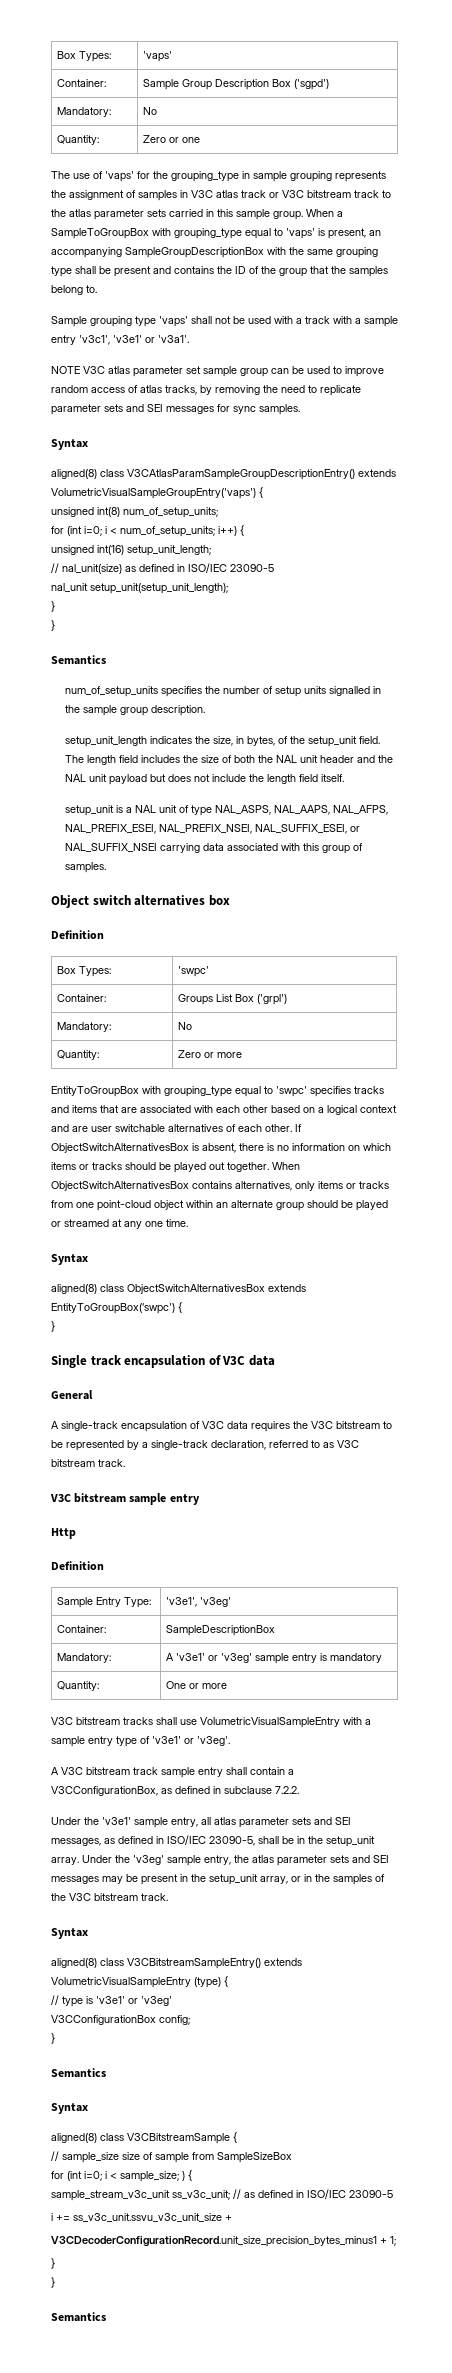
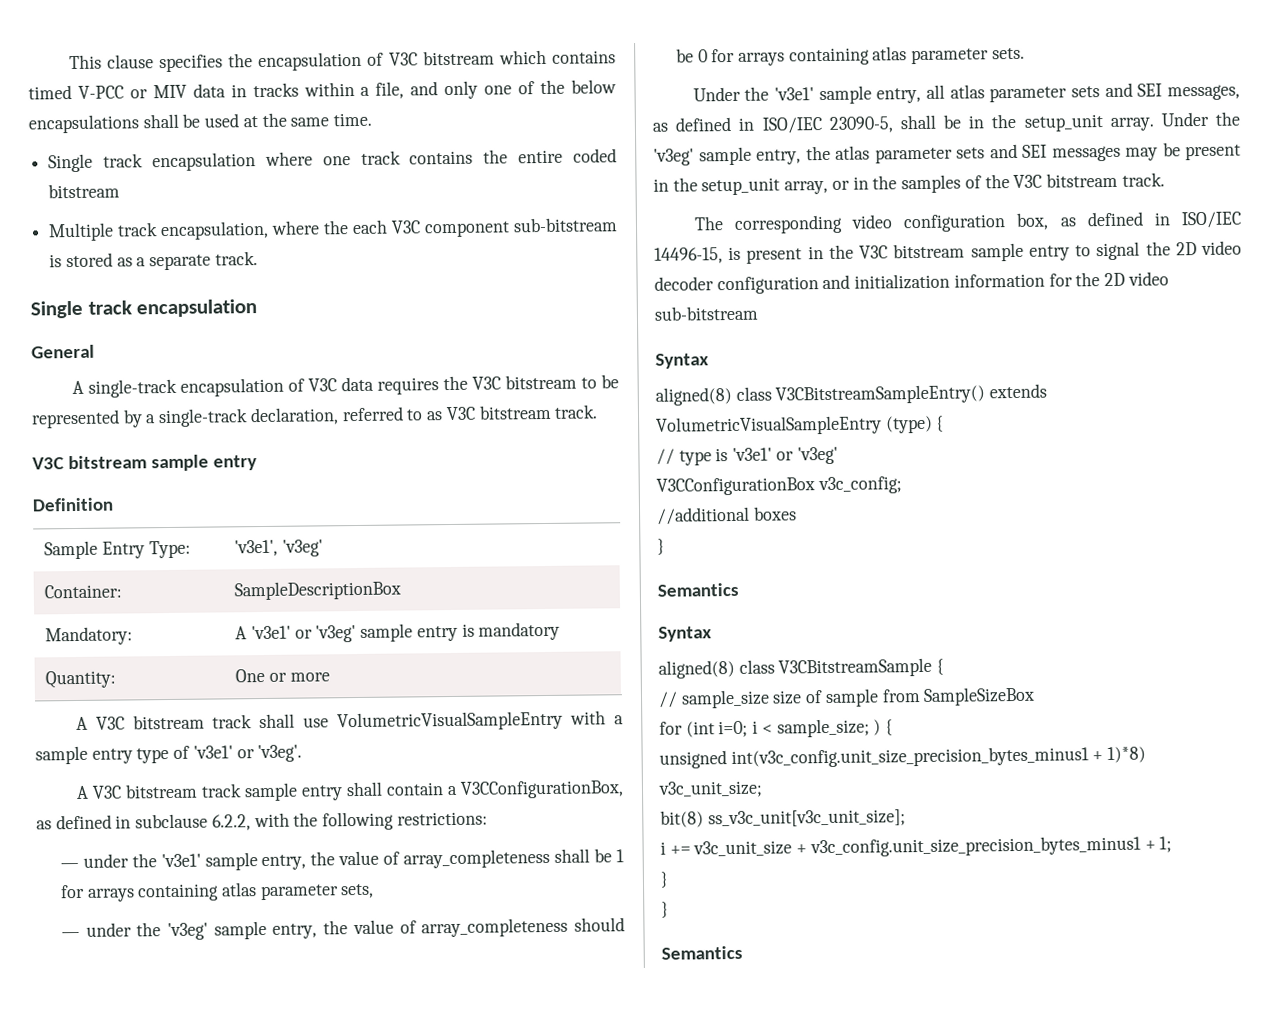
[56,51,111,62] [142,51,172,62] [56,79,106,87] [142,79,329,90] [56,107,111,117] [142,107,157,115] [56,135,99,145] [142,135,200,143] [51,171,386,182] [51,190,391,201] [51,209,343,220] [51,228,381,239] [51,247,378,258] [51,266,388,277] [51,285,97,295] [51,316,398,327] [51,335,189,345] [51,366,384,377] [51,385,361,396] [51,404,300,415] [51,439,88,450] [51,469,396,480] [51,487,263,499] [51,507,218,518] [51,525,244,537] [51,545,211,556] [51,563,274,574] [51,583,228,594] [51,601,55,612] [51,620,55,631] [51,655,106,665] [65,686,382,697] [65,705,206,716] [65,736,381,747] [65,755,394,765] [65,774,345,785] [65,805,389,816] [65,824,361,834] [65,843,364,854] [65,862,107,873] [51,895,230,908] [51,930,104,939] [56,966,111,977] [177,966,209,977] [56,994,106,1002] [177,994,287,1005] [56,1022,111,1032] [177,1022,192,1030] [56,1050,99,1060] [177,1050,242,1058] [51,1086,384,1097] [51,1105,397,1115] [51,1124,302,1132] [51,1143,391,1153] [51,1162,300,1173] [51,1181,389,1191] [51,1200,388,1211] [51,1219,188,1229] [51,1254,88,1265] [51,1284,306,1294] [51,1302,182,1314] [51,1321,55,1332] [51,1355,275,1368] Box Types: | 'vaps' // Container: | Sample Group Description Box ('sgpd') // Mandatory: | No // Quantity: | Zero or one // The use of 'vaps' for the grouping_type in sample grouping represents the assignment of samples in V3C atlas track or V3C bitstream track to the atlas parameter sets carried in this sample group. When a SampleToGroupBox with grouping_type equal to 'vaps' is present, an accompanying SampleGroupDescriptionBox with the same grouping type shall be present and contains the ID of the group that the samples belong to. // Sample grouping type 'vaps' shall not be used with a track with a sample entry 'v3c1', 'v3e1' or 'v3a1'. // NOTE V3C atlas parameter set sample group can be used to improve random access of atlas tracks, by removing the need to replicate parameter sets and SEI messages for sync samples. // Syntax // aligned(8) class V3CAtlasParamSampleGroupDescriptionEntry() extends VolumetricVisualSampleGroupEntry('vaps') { // unsigned int(8) num_of_setup_units; // for (int i=0; i < num_of_setup_units; i++) { // unsigned int(16) setup_unit_length; // // nal_unit(size) as defined in ISO/IEC 23090-5 // nal_unit setup_unit(setup_unit_length); // } // } // Semantics // num_of_setup_units specifies the number of setup units signalled in the sample group description. // setup_unit_length indicates the size, in bytes, of the setup_unit field. The length field includes the size of both the NAL unit header and the NAL unit payload but does not include the length field itself. // setup_unit is a NAL unit of type NAL_ASPS, NAL_AAPS, NAL_AFPS, NAL_PREFIX_ESEI, NAL_PREFIX_NSEI, NAL_SUFFIX_ESEI, or NAL_SUFFIX_NSEI carrying data associated with this group of samples. // Object switch alternatives box // Definition // Box Types: | 'swpc' // Container: | Groups List Box ('grpl') // Mandatory: | No // Quantity: | Zero or more // EntityToGroupBox with grouping_type equal to 'swpc' specifies tracks and items that are associated with each other based on a logical context and are user switchable alternatives of each other. If ObjectSwitchAlternativesBox is absent, there is no information on which items or tracks should be played out together. When ObjectSwitchAlternativesBox contains alternatives, only items or tracks from one point-cloud object within an alternate group should be played or streamed at any one time. // Syntax // aligned(8) class ObjectSwitchAlternativesBox extends EntityToGroupBox(‘swpc') { // } // Single track encapsulation of V3C data -> [68,49,617,73] [28,79,617,100] [28,112,373,134] [48,148,617,173] [48,183,121,199] [48,217,618,242] [49,251,258,271] [30,299,258,319] This clause specifies the encapsulation of V3C bitstream which contains timed V-PCC or MIV data in tracks within a file, and only one of the below encapsulations shall be used at the same time. // Single track encapsulation where one track contains the entire coded bitstream // Multiple track encapsulation, where the each V3C component sub-bitstream is stored as a separate track. // Single track encapsulation
[51,1528,76,1539] // Http -> (257, 463) none
[51,1717,153,1725] V3C bitstream tracks -> [75,714,253,731] A V3C bitstream track
[275,1786,299,1794] 7.2.2. -> [211,811,488,831] [59,848,624,871] [59,882,375,902] [60,917,625,941] [675,46,1025,66] 6.2.2, with the following restrictions: // — under the 'v3e1' sample entry, the value of array_completeness shall be 1 for arrays containing atlas parameter sets, // — under the 'v3eg' sample entry, the value of array_completeness should be 0 for arrays containing atlas parameter sets.
(168, 1897) none -> [693,211,1242,234] [654,240,1242,264] [654,271,1169,295] [654,305,758,321] // The corresponding video configuration box, as defined in ISO/IEC 14496-15, is present in the V3C bitstream sample entry to signal the 2D video decoder configuration and initialization information for the 2D video sub-bitstream
[159,2015,190,2025] config; -> [817,476,902,495] [656,506,797,525] v3c_config; // //additional boxes
[51,2189,393,2201] sample_stream_v3c_unit ss_v3c_unit; // as defined in ISO/IEC 23090-5 -> [659,746,1147,769] [658,780,763,798] [660,809,906,828] unsigned int(v3c_config.unit_size_precision_bytes_minus1 + 1)*8) v3c_unit_size; // bit(8) ss_v3c_unit[v3c_unit_size];
[73,2213,232,2222] [51,2236,377,2247] ss_v3c_unit.ssvu_v3c_unit_size + // V3CDecoderConfigurationRecord.unit_size_precision_bytes_minus1 -> [693,835,1141,858] v3c_unit_size + v3c_config.unit_size_precision_bytes_minus1

